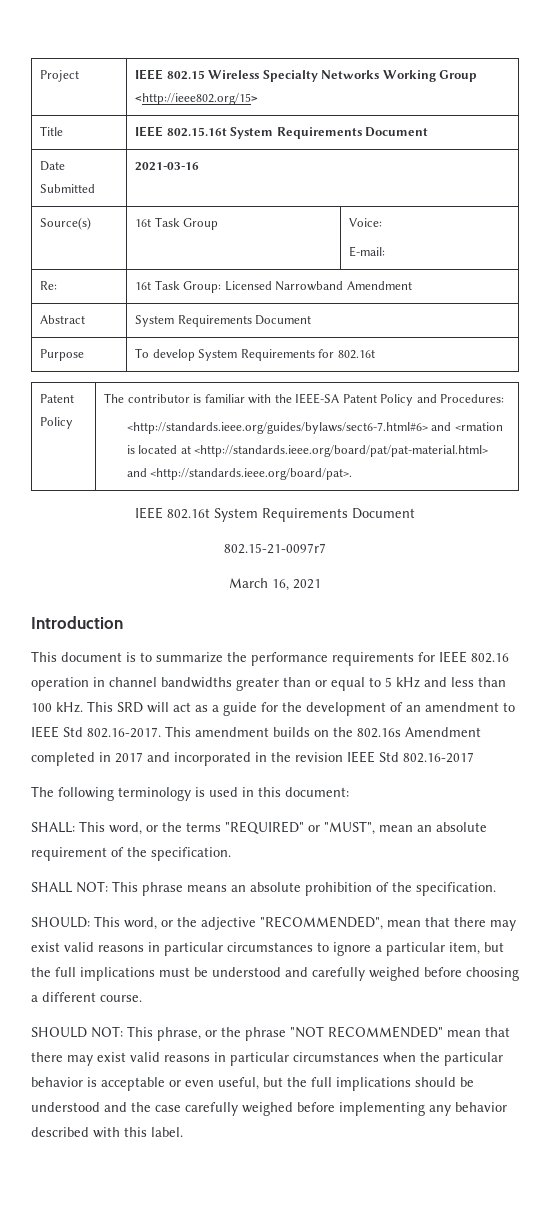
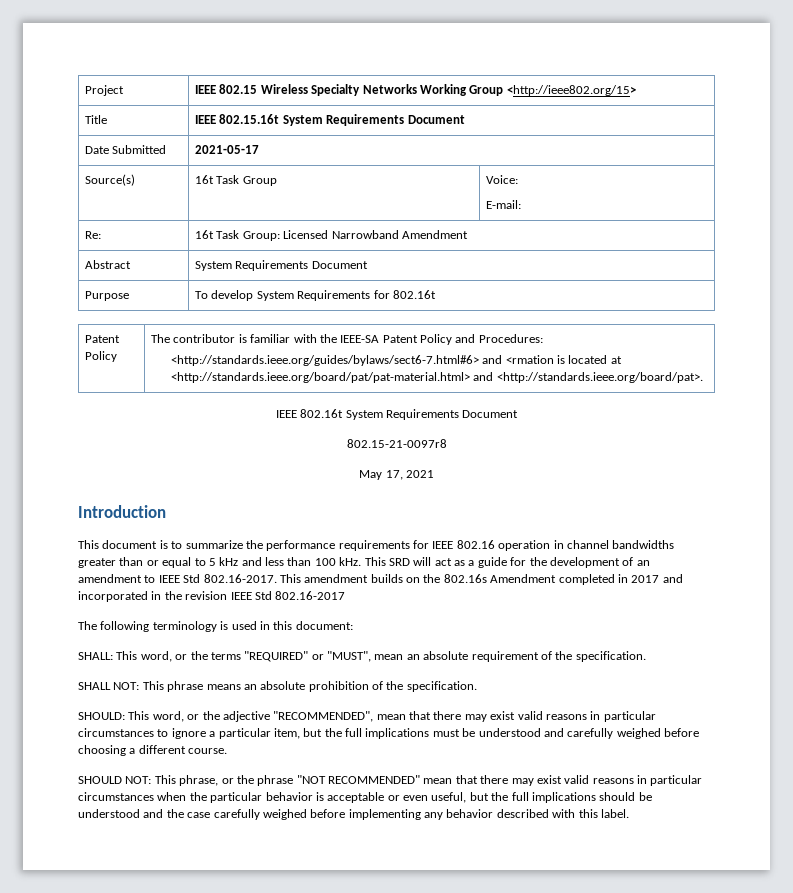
[135,162,200,171] 2021-03-16 -> [195,145,260,154] 2021-05-17
[224,543,326,554] [229,578,289,591] 802.15-21-0097r7 // March 16, -> [346,439,447,448] [359,470,403,480] 802.15-21-0097r8 // May 17,

